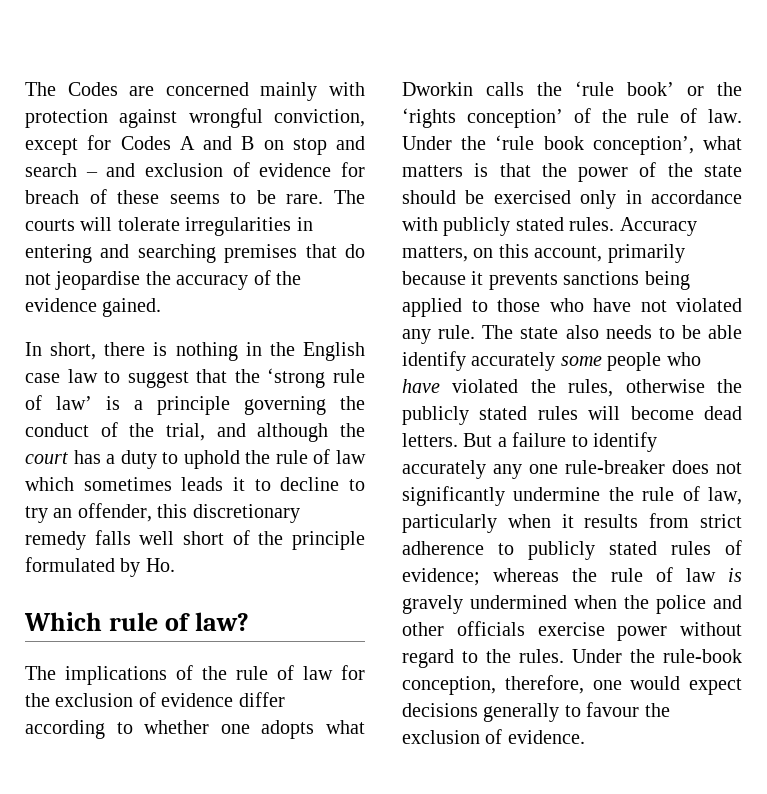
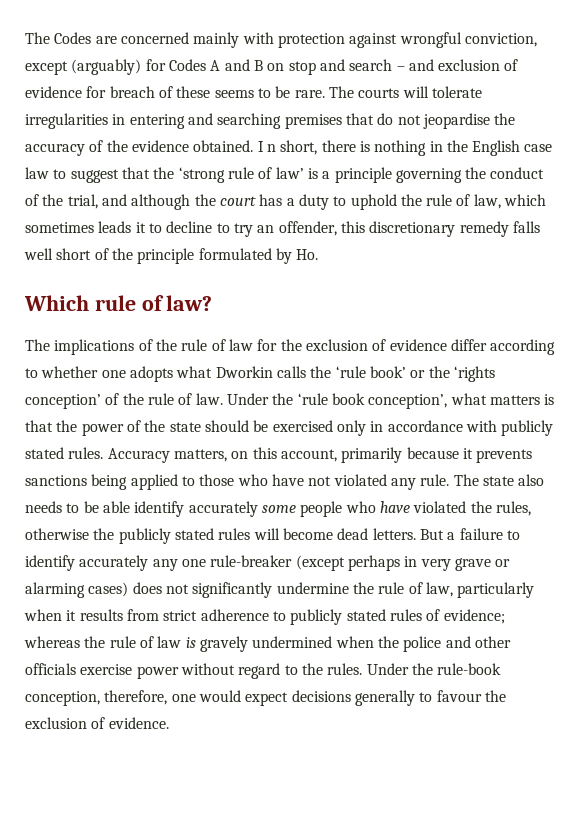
(78, 146) none -> [71,59,142,75] (arguably)
[102,298,162,317] [25,342,42,356] gained. // In -> [193,140,276,152] obtained. I n
[336,450,367,464] law -> [473,194,501,209] law,
(665, 467) none -> [295,555,511,571] [25,582,129,598] (except perhaps in very grave or alarming cases)

